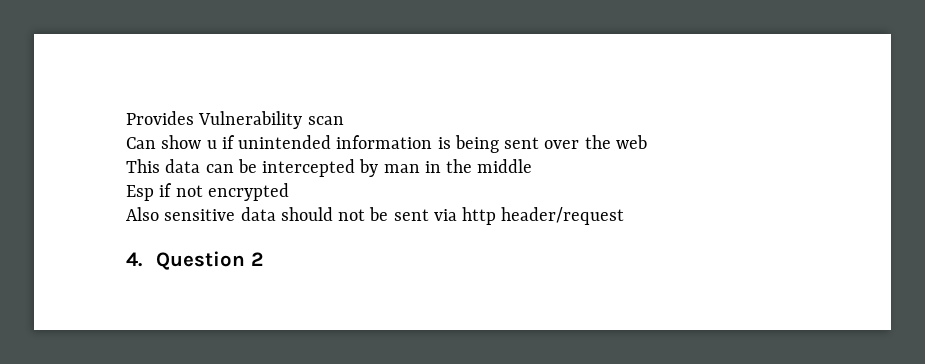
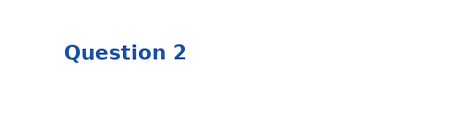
[126,111,344,129] [126,135,647,153] [126,159,533,177] [126,183,289,201] [126,207,625,225] [126,252,142,267] Provides Vulnerability scan // Can show u if unintended information is being sent over the web // This data can be intercepted by man in the middle // Esp if not encrypted // Also sensitive data should not be sent via http header/request // 4. -> (63, 53) none

